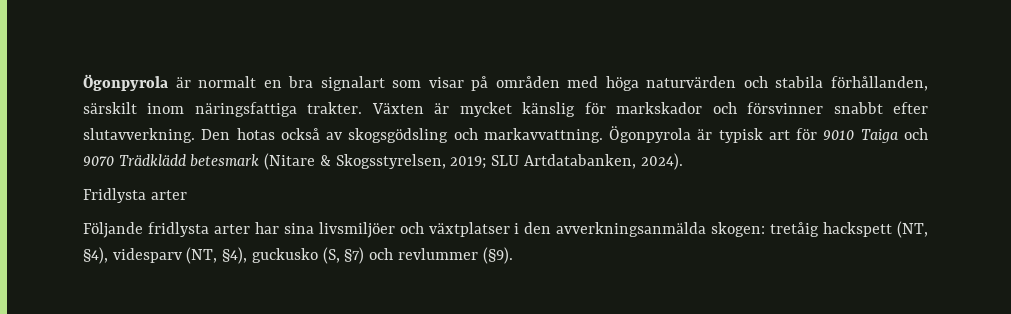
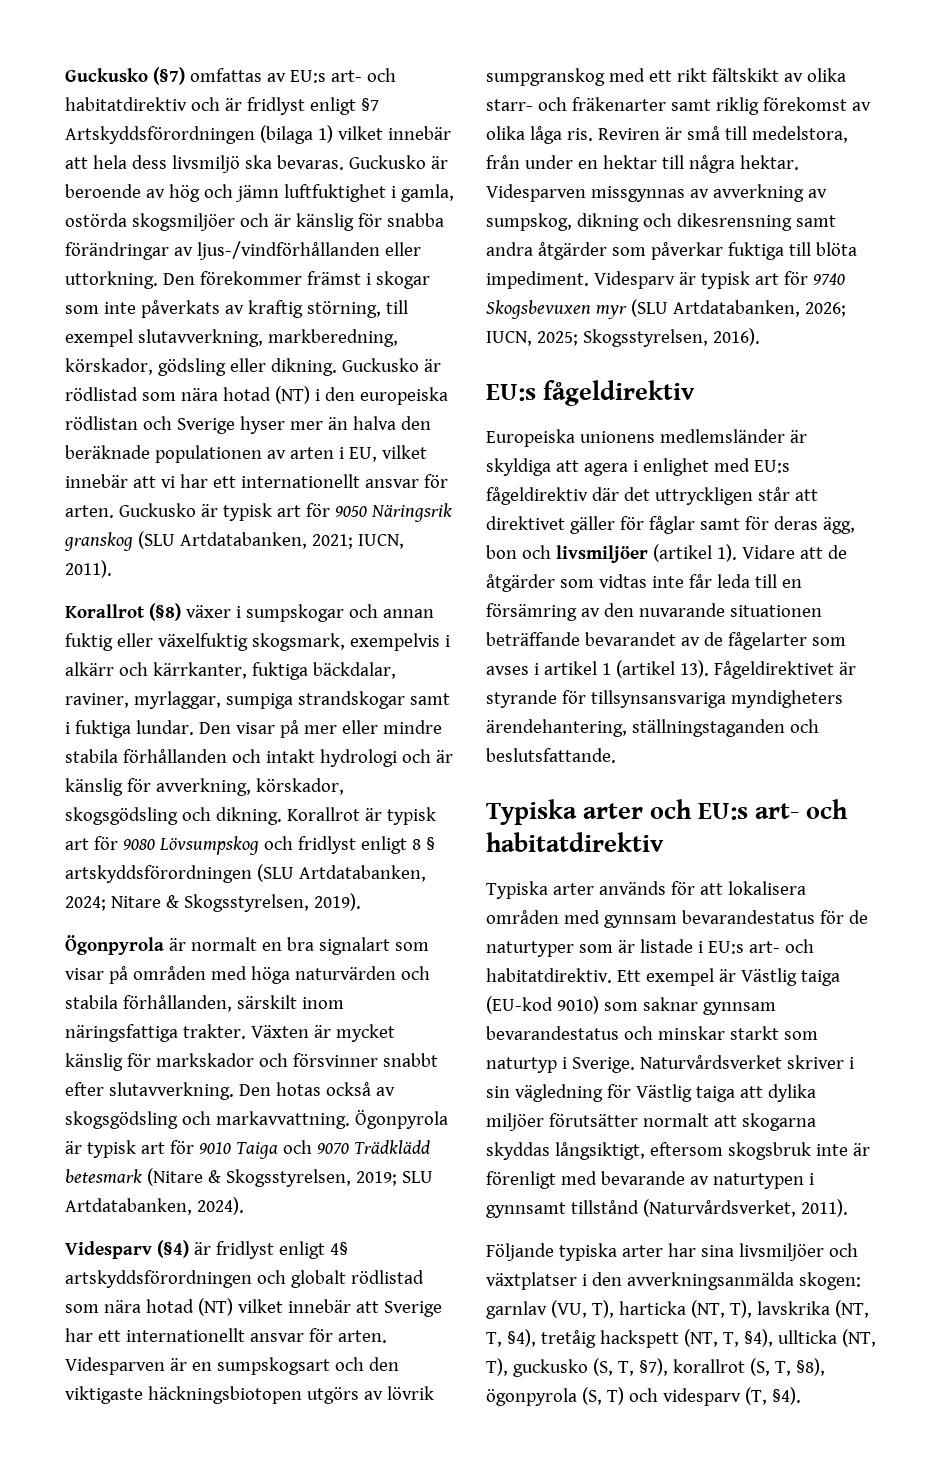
(83, 82) none -> [65,67,396,85] [65,97,379,115] [65,125,451,144] [65,155,448,173] [65,184,454,202] [65,213,444,231] [65,241,421,260] [65,271,430,289] [65,300,408,318] [65,329,398,347] [65,358,441,376] [65,386,448,405] [65,416,431,434] [65,445,427,463] [65,474,448,488] [65,503,452,522] [64,531,404,551] [65,560,112,578] [65,603,434,622] [65,633,450,651] [65,662,396,680] [65,691,450,709] [65,720,442,738] [65,749,453,767] [65,778,344,796] [65,807,436,825] [65,836,435,855] [65,864,426,883] [65,893,361,912] Guckusko (§7) omfattas av EU:s art- och habitatdirektiv och är fridlyst enligt §7 Artskyddsförordningen (bilaga 1) vilket innebär att hela dess livsmiljö ska bevaras. Guckusko är beroende av hög och jämn luftfuktighet i gamla, ostörda skogsmiljöer och är känslig för snabba förändringar av ljus-/vindförhållanden eller uttorkning. Den förekommer främst i skogar som inte påverkats av kraftig störning, till exempel slutavverkning, markberedning, körskador, gödsling eller dikning. Guckusko är rödlistad som nära hotad (NT) i den europeiska rödlistan och Sverige hyser mer än halva den beräknade populationen av arten i EU, vilket innebär att vi har ett internationellt ansvar för arten. Guckusko är typisk art för 9050 Näringsrik granskog (SLU Artdatabanken, 2021; IUCN, 2011). // Korallrot (§8) växer i sumpskogar och annan fuktig eller växelfuktig skogsmark, exempelvis i alkärr och kärrkanter, fuktiga bäckdalar, raviner, myrlaggar, sumpiga strandskogar samt i fuktiga lundar. Den visar på mer eller mindre stabila förhållanden och intakt hydrologi och är känslig för avverkning, körskador, skogsgödsling och dikning. Korallrot är typisk art för 9080 Lövsumpskog och fridlyst enligt 8 § artskyddsförordningen (SLU Artdatabanken, 2024; Nitare & Skogsstyrelsen, 2019). //
[83,188,187,203] Fridlysta arter -> [65,1240,348,1259] [65,1270,424,1288] [65,1298,442,1317] [65,1328,387,1343] [65,1357,399,1375] [65,1386,434,1404] [486,68,846,86] [486,97,871,115] [486,126,848,144] [486,155,799,173] [486,184,827,202] [486,213,836,231] [486,242,857,260] [486,271,845,289] [486,299,846,319] [486,328,760,347] [486,380,696,406] [486,429,807,447] [486,458,790,476] [486,487,818,505] [486,516,855,534] [486,544,847,563] [486,574,802,592] [486,603,822,621] [486,632,846,650] [486,660,856,679] [486,690,843,708] [486,719,819,737] [486,748,616,763] [486,799,849,825] [486,832,664,852] [486,881,806,899] [486,910,868,928] [486,939,814,957] [486,968,840,986] [486,996,776,1015] [486,1026,818,1040] [486,1055,854,1073] [486,1084,816,1102] [486,1113,816,1131] [486,1142,870,1160] [486,1171,814,1189] [486,1199,848,1218] Videsparv (§4) är fridlyst enligt 4§ artskyddsförordningen och globalt rödlistad som nära hotad (NT) vilket innebär att Sverige har ett internationellt ansvar för arten. Videsparven är en sumpskogsart och den viktigaste häckningsbiotopen utgörs av lövrik sumpgranskog med ett rikt fältskikt av olika starr- och fräkenarter samt riklig förekomst av olika låga ris. Reviren är små till medelstora, från under en hektar till några hektar. Videsparven missgynnas av avverkning av sumpskog, dikning och dikesrensning samt andra åtgärder som påverkar fuktiga till blöta impediment. Videsparv är typisk art för 9740 Skogsbevuxen myr (SLU Artdatabanken, 2026; IUCN, 2025; Skogsstyrelsen, 2016). // EU:s fågeldirektiv // Europeiska unionens medlemsländer är skyldiga att agera i enlighet med EU:s fågeldirektiv där det uttryckligen står att direktivet gäller för fåglar samt för deras ägg, bon och livsmiljöer (artikel 1). Vidare att de åtgärder som vidtas inte får leda till en försämring av den nuvarande situationen beträffande bevarandet av de fågelarter som avses i artikel 1 (artikel 13). Fågeldirektivet är styrande för tillsynsansvariga myndigheters ärendehantering, ställningstaganden och beslutsfattande. // Typiska arter och EU:s art- och habitatdirektiv // Typiska arter används för att lokalisera områden med gynnsam bevarandestatus för de naturtyper som är listade i EU:s art- och habitatdirektiv. Ett exempel är Västlig taiga (EU-kod 9010) som saknar gynnsam bevarandestatus och minskar starkt som naturtyp i Sverige. Naturvårdsverket skriver i sin vägledning för Västlig taiga att dylika miljöer förutsätter normalt att skogarna skyddas långsiktigt, eftersom skogsbruk inte är förenligt med bevarande av naturtypen i gynnsamt tillstånd (Naturvårdsverket, 2011).
[147,222,209,237] fridlysta -> [558,1243,617,1261] typiska
[770,221,929,238] [83,247,513,264] tretåig hackspett (NT, §4), videsparv (NT, §4), guckusko (S, §7) och revlummer (§9). -> [486,1300,869,1319] [486,1329,876,1348] [486,1358,825,1377] [486,1387,801,1406] garnlav (VU, T), harticka (NT, T), lavskrika (NT, T, §4), tretåig hackspett (NT, T, §4), ullticka (NT, T), guckusko (S, T, §7), korallrot (S, T, §8), ögonpyrola (S, T) och videsparv (T, §4).

